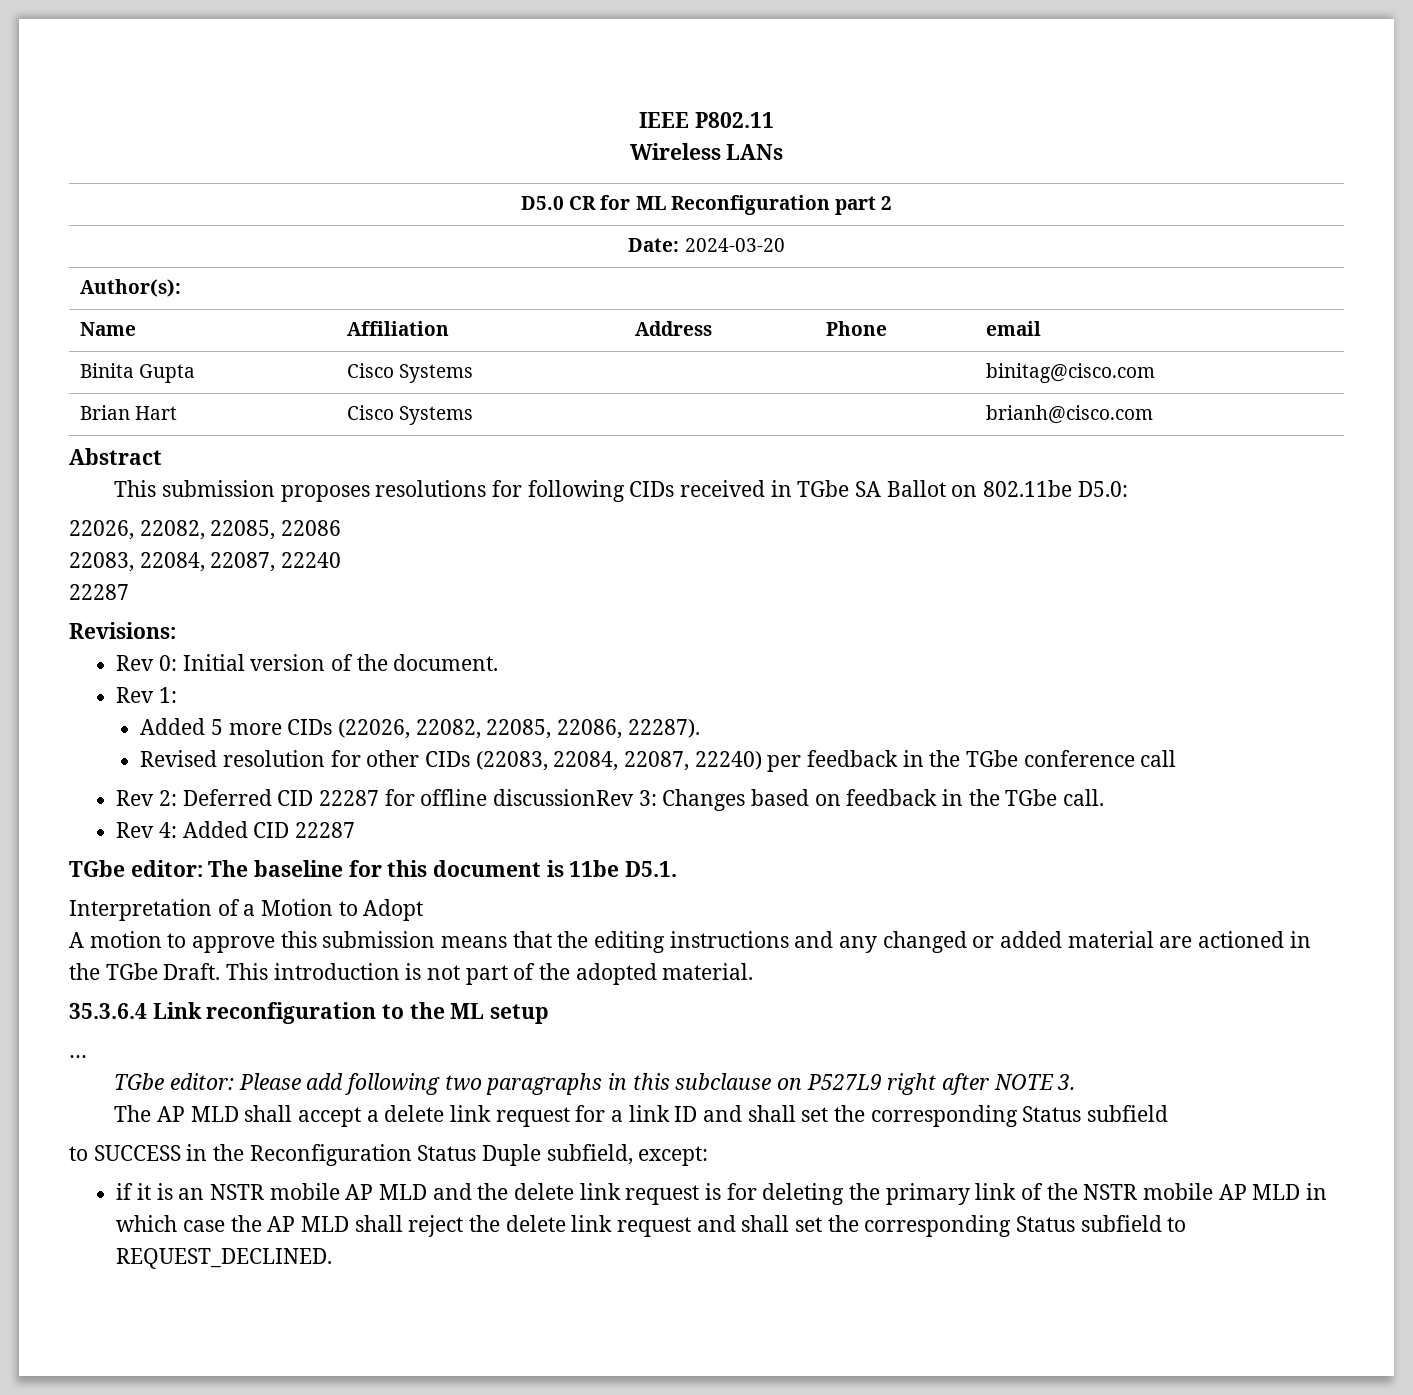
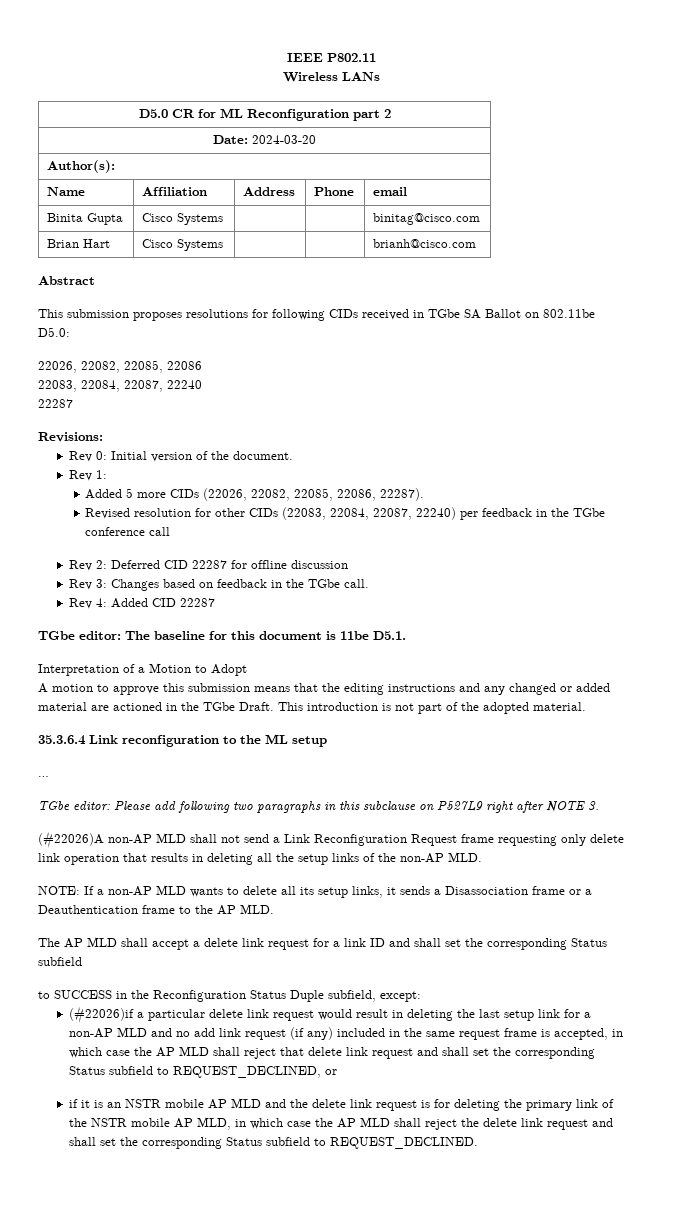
[492,789,634,806] discussionRev -> [290,560,348,569] [68,579,92,590] discussion // Rev
(1076, 1082) none -> [38,831,624,848] [38,852,482,865] [38,885,592,898] [38,904,274,915] // (#22026)A non-AP MLD shall not send a Link Reconfiguration Request frame requesting only delete link operation that results in deleting all the setup links of the non-AP MLD. // NOTE: If a non-AP MLD wants to delete all its setup links, it sends a Disassociation frame or a Deauthentication frame to the AP MLD.
(709, 1156) none -> [68,1006,591,1023] [68,1027,623,1040] [68,1046,595,1059] [68,1066,337,1078] // (#22026)if a particular delete link request would result in deleting the last setup link for a non-AP MLD and no add link request (if any) included in the same request frame is accepted, in which case the AP MLD shall reject that delete link request and shall set the corresponding Status subfield to REQUEST_DECLINED, or
[1252,1184,1301,1200] MLD -> [196,1117,231,1130] MLD,

